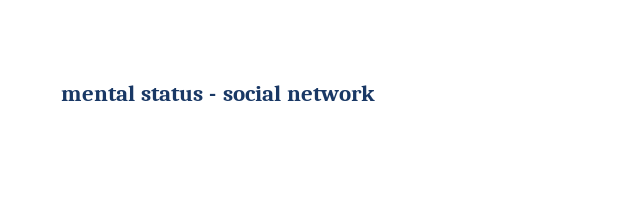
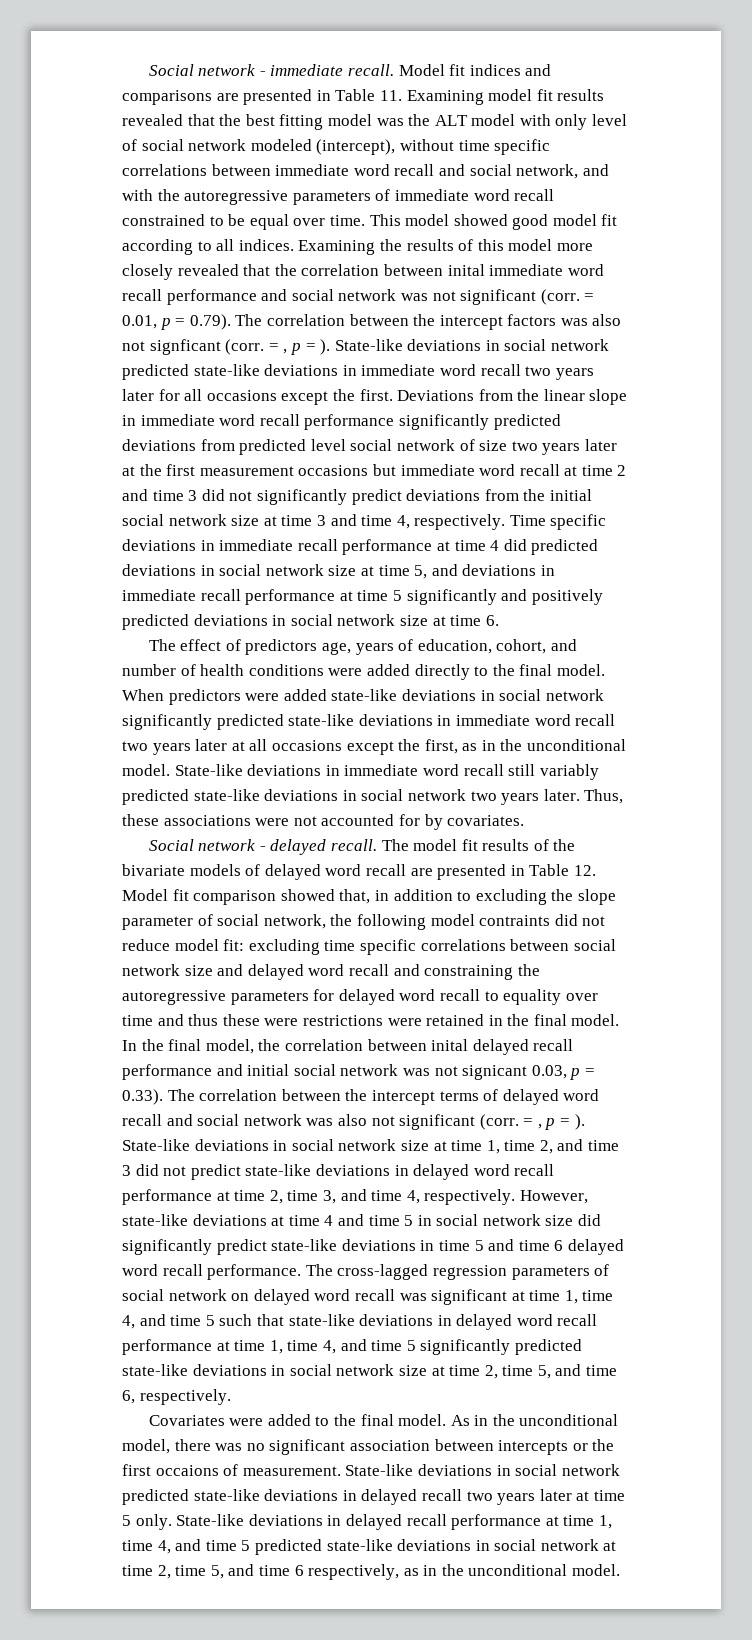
[61,85,375,101] mental status - social network -> [148,64,552,76] [122,89,605,105] [122,114,628,130] [122,139,551,155] [122,164,609,179] [122,189,555,205] [122,214,618,230] [122,239,593,255] [122,264,604,280] [122,289,595,305] [122,314,622,330] [122,339,610,355] [122,364,594,380] [122,389,628,405] [122,414,561,430] [122,439,617,455] [122,464,627,476] [122,489,592,505] [122,514,607,530] [122,539,599,555] [122,564,555,579] [122,589,603,605] [122,614,499,630] [148,639,577,655] [122,664,605,680] [122,689,604,705] [122,714,616,730] [122,739,627,755] [122,764,599,780] [122,789,624,805] [122,814,525,830] [148,839,576,855] [122,864,596,880] [122,889,616,905] [122,914,606,930] [122,939,616,955] [122,964,540,980] [122,989,598,1005] [122,1014,620,1026] [122,1039,574,1055] [122,1064,595,1080] [122,1089,600,1105] [122,1114,585,1130] [122,1139,620,1154] [122,1164,555,1180] [122,1189,588,1205] [122,1214,602,1226] [122,1239,624,1255] [122,1264,610,1280] [122,1289,614,1305] [122,1314,598,1330] [122,1339,582,1355] [122,1364,618,1379] [122,1389,231,1405] [148,1414,619,1426] [122,1439,615,1455] [122,1464,620,1476] [122,1489,625,1505] [122,1514,612,1530] [122,1539,617,1555] [122,1564,621,1580] Social network - immediate recall. Model fit indices and comparisons are presented in Table 11. Examining model fit results revealed that the best fitting model was the ALT model with only level of social network modeled (intercept), without time specific correlations between immediate word recall and social network, and with the autoregressive parameters of immediate word recall constrained to be equal over time. This model showed good model fit according to all indices. Examining the results of this model more closely revealed that the correlation between inital immediate word recall performance and social network was not significant (corr. = 0.01, p = 0.79). The correlation between the intercept factors was also not signficant (corr. = , p = ). State-like deviations in social network predicted state-like deviations in immediate word recall two years later for all occasions except the first. Deviations from the linear slope in immediate word recall performance significantly predicted deviations from predicted level social network of size two years later at the first measurement occasions but immediate word recall at time 2 and time 3 did not significantly predict deviations from the initial social network size at time 3 and time 4, respectively. Time specific deviations in immediate recall performance at time 4 did predicted deviations in social network size at time 5, and deviations in immediate recall performance at time 5 significantly and positively predicted deviations in social network size at time 6. // The effect of predictors age, years of education, cohort, and number of health conditions were added directly to the final model. When predictors were added state-like deviations in social network significantly predicted state-like deviations in immediate word recall two years later at all occasions except the first, as in the unconditional model. State-like deviations in immediate word recall still variably predicted state-like deviations in social network two years later. Thus, these associations were not accounted for by covariates. // Social network - delayed recall. The model fit results of the bivariate models of delayed word recall are presented in Table 12. Model fit comparison showed that, in addition to excluding the slope parameter of social network, the following model contraints did not reduce model fit: excluding time specific correlations between social network size and delayed word recall and constraining the autoregressive parameters for delayed word recall to equality over time and thus these were restrictions were retained in the final model. In the final model, the correlation between inital delayed recall performance and initial social network was not signicant 0.03, p = 0.33). The correlation between the intercept terms of delayed word recall and social network was also not significant (corr. = , p = ). State-like deviations in social network size at time 1, time 2, and time 3 did not predict state-like deviations in delayed word recall performance at time 2, time 3, and time 4, respectively. However, state-like deviations at time 4 and time 5 in social network size did significantly predict state-like deviations in time 5 and time 6 delayed word recall performance. The cross-lagged regression parameters of social network on delayed word recall was significant at time 1, time 4, and time 5 such that state-like deviations in delayed word recall performance at time 1, time 4, and time 5 significantly predicted state-like deviations in social network size at time 2, time 5, and time 6, respectively. // Covariates were added to the final model. As in the unconditional model, there was no significant association between intercepts or the first occaions of measurement. State-like deviations in social network predicted state-like deviations in delayed recall two years later at time 5 only. State-like deviations in delayed recall performance at time 1, time 4, and time 5 predicted state-like deviations in social network at time 2, time 5, and time 6 respectively, as in the unconditional model.

